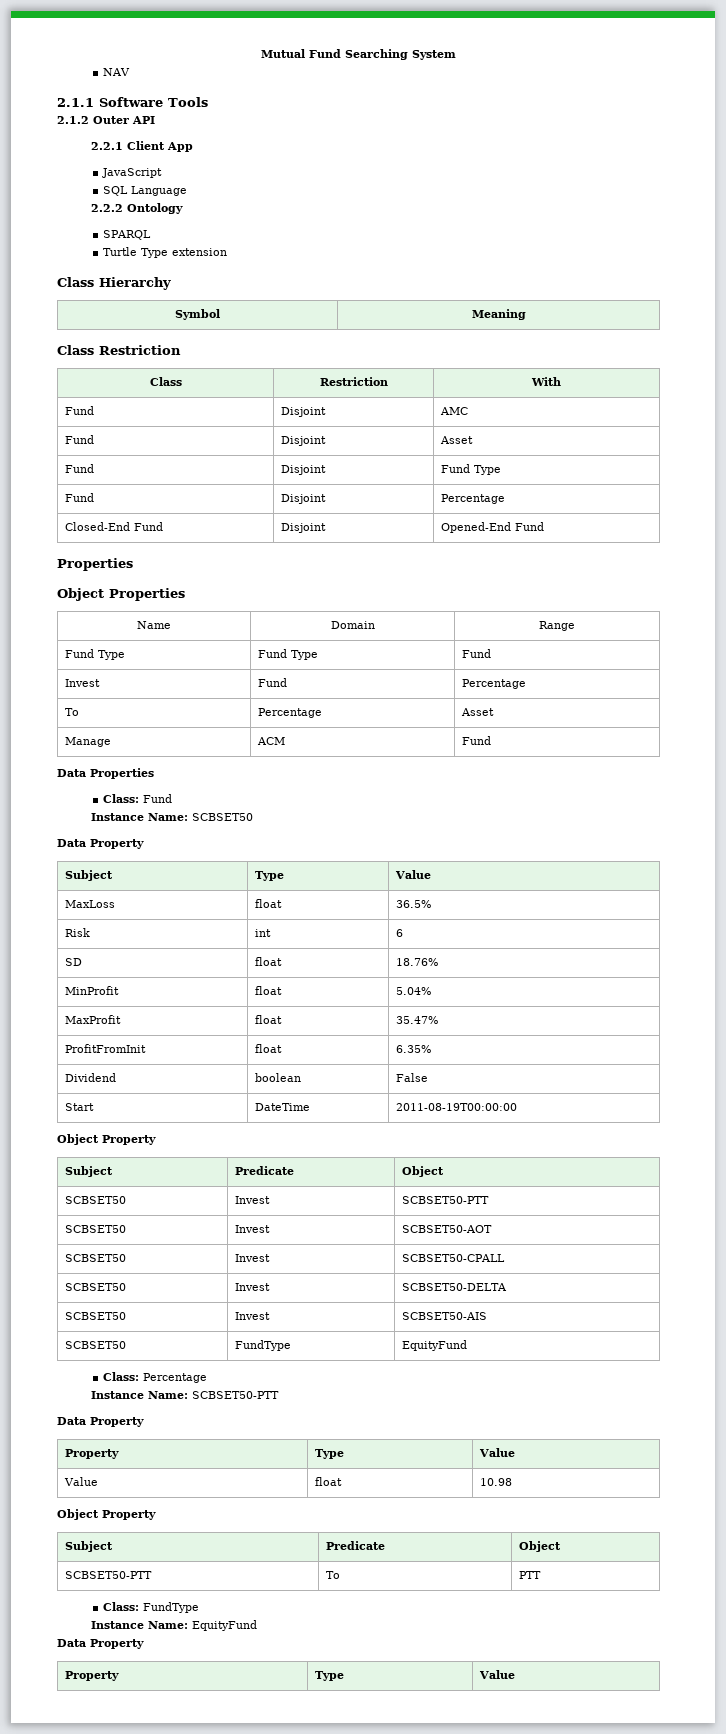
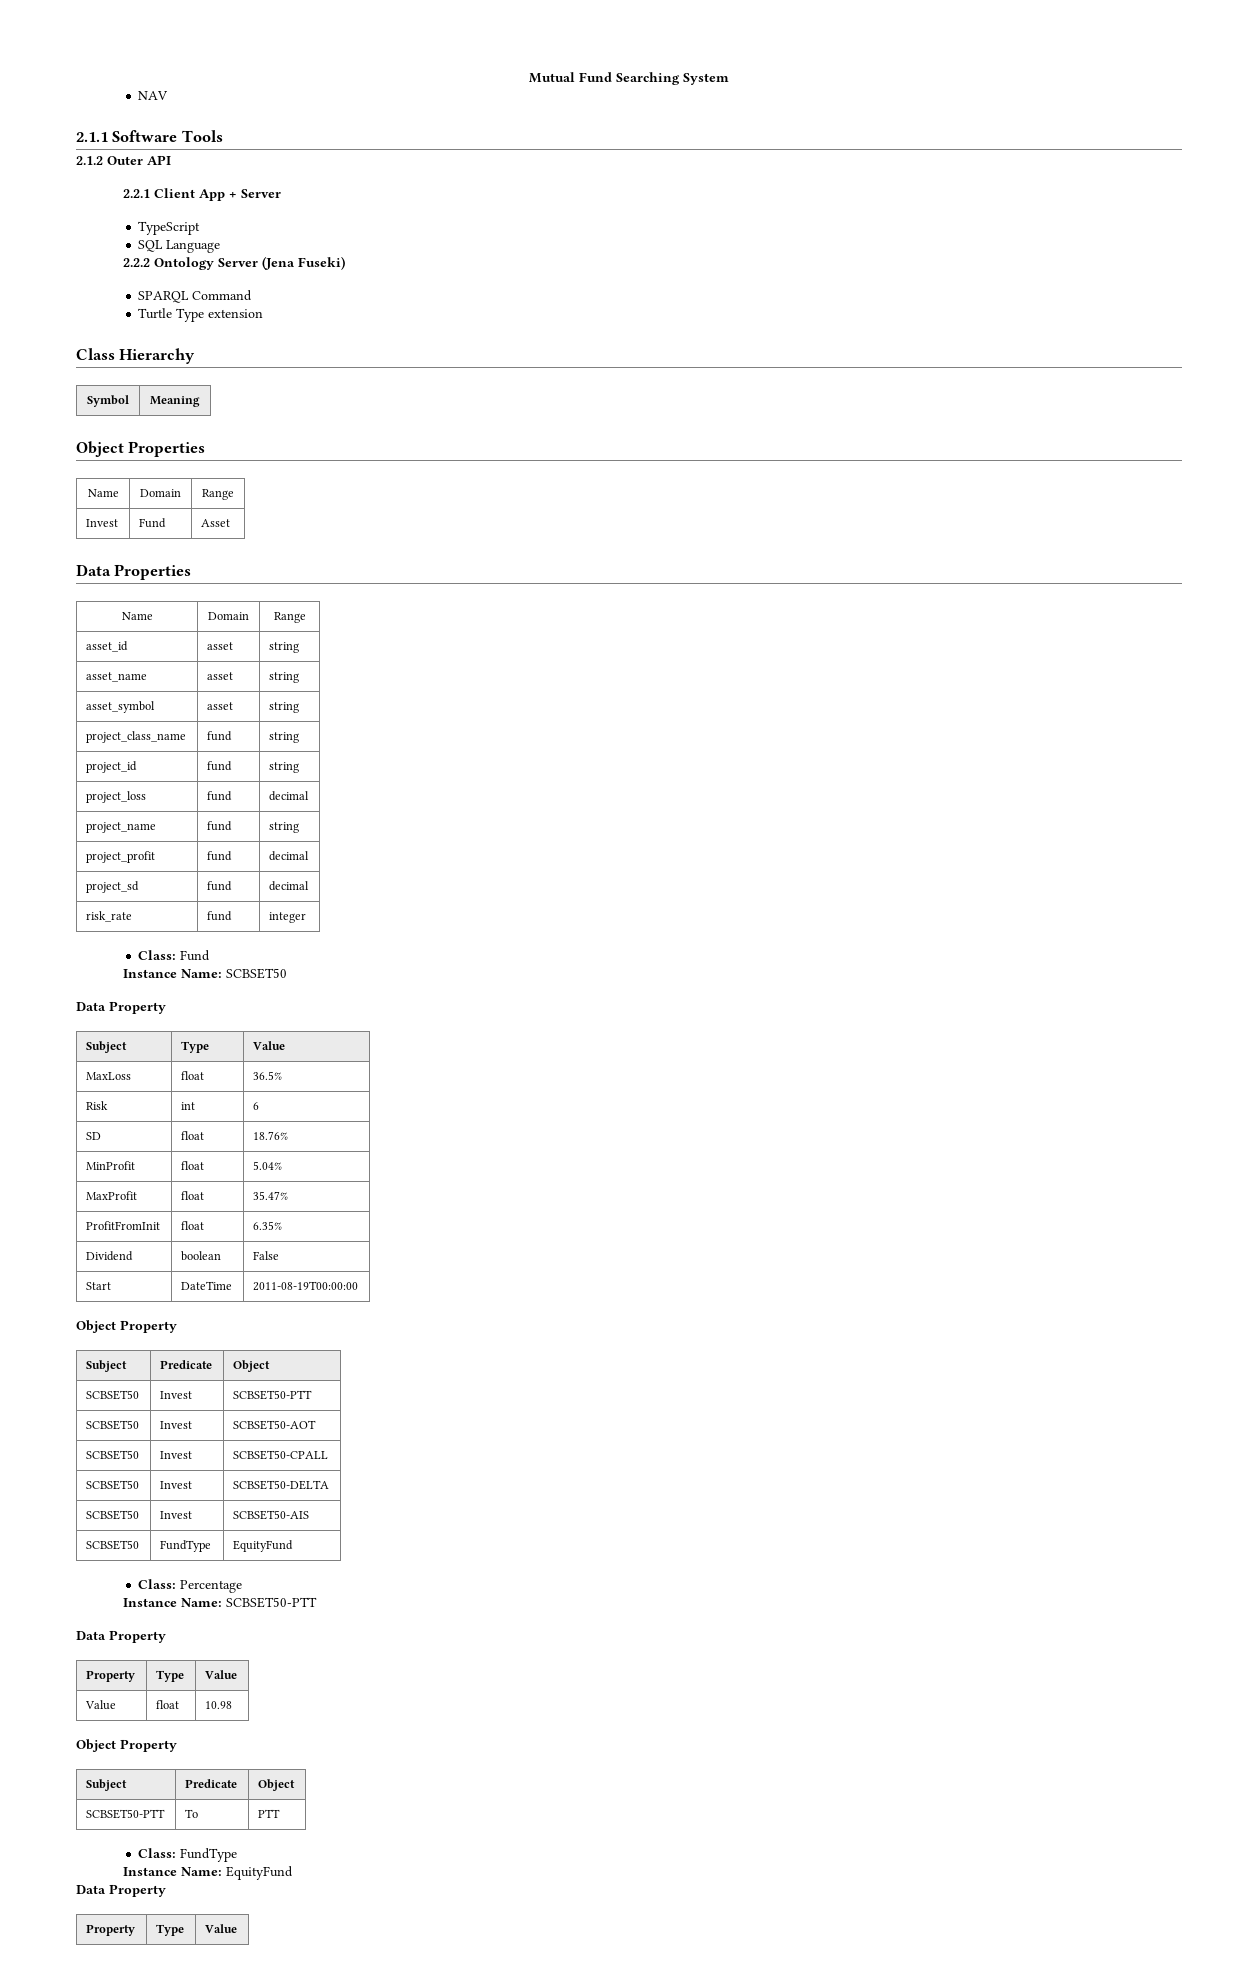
[101,168,162,178] // JavaScript -> [228,189,281,198] [138,221,201,235] + Server // TypeScript
(183, 208) none -> [217,256,345,270] Server (Jena Fuseki)
(151, 235) none -> [192,290,253,301] Command
[57,345,181,355] [149,377,182,386] [319,377,388,386] [531,377,561,386] [65,406,95,415] [281,407,327,417] [440,407,469,415] [65,435,95,444] [281,436,327,446] [440,436,474,444] [65,464,95,473] [281,465,327,475] [441,464,502,475] [65,493,95,502] [281,494,327,504] [441,494,506,504] [65,522,164,531] [281,523,327,533] [441,522,545,533] [57,558,133,571] // Class Restriction // Class | Restriction | With // Fund | Disjoint | AMC // Fund | Disjoint | Asset // Fund | Disjoint | Fund Type // Fund | Disjoint | Percentage // Closed-End Fund | Disjoint | Opened-End Fund // Properties -> (200, 401) none
[65,649,126,660] [258,649,319,660] [462,649,492,658] [65,679,101,687] [258,678,288,687] [462,679,527,689] [65,708,80,716] [258,708,323,718] [461,708,495,716] [65,737,112,747] [257,737,286,745] [462,736,492,745] [57,768,154,779] Fund Type | Fund Type | Fund // Invest | Fund | Percentage // To | Percentage | Asset // Manage | ACM | Fund // Data Properties -> [86,519,119,527] [139,518,167,528] [201,519,231,527] [76,564,192,580] [121,612,153,620] [208,612,249,620] [273,612,306,623] [86,641,129,652] [207,642,234,650] [269,642,300,653] [86,672,148,682] [207,672,234,680] [269,672,300,683] [86,701,156,713] [207,702,234,710] [269,702,300,713] [86,731,187,743] [207,731,233,741] [269,732,300,743] [86,761,138,773] [207,761,233,771] [269,762,300,773] [86,791,147,803] [207,791,233,801] [269,791,310,801] [86,822,157,833] [207,821,233,831] [269,822,300,833] [86,851,156,863] [207,851,233,861] [269,851,310,861] [86,881,140,893] [207,881,233,891] [269,881,310,891] [86,911,133,922] [207,911,233,921] [269,912,307,923] Invest | Fund | Asset // Data Properties // Name | Domain | Range // asset_id | asset | string // asset_name | asset | string // asset_symbol | asset | string // project_class_name | fund | string // project_id | fund | string // project_loss | fund | decimal // project_name | fund | string // project_profit | fund | decimal // project_sd | fund | decimal // risk_rate | fund | integer

